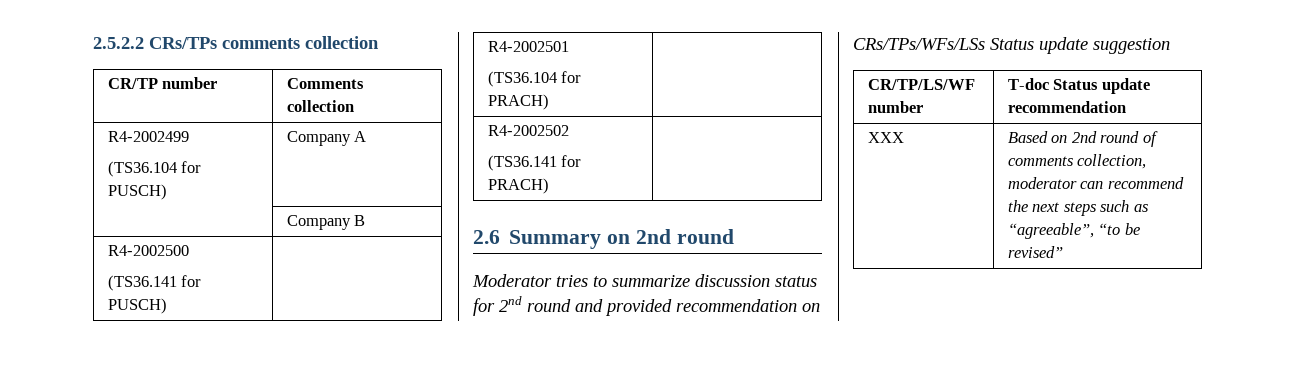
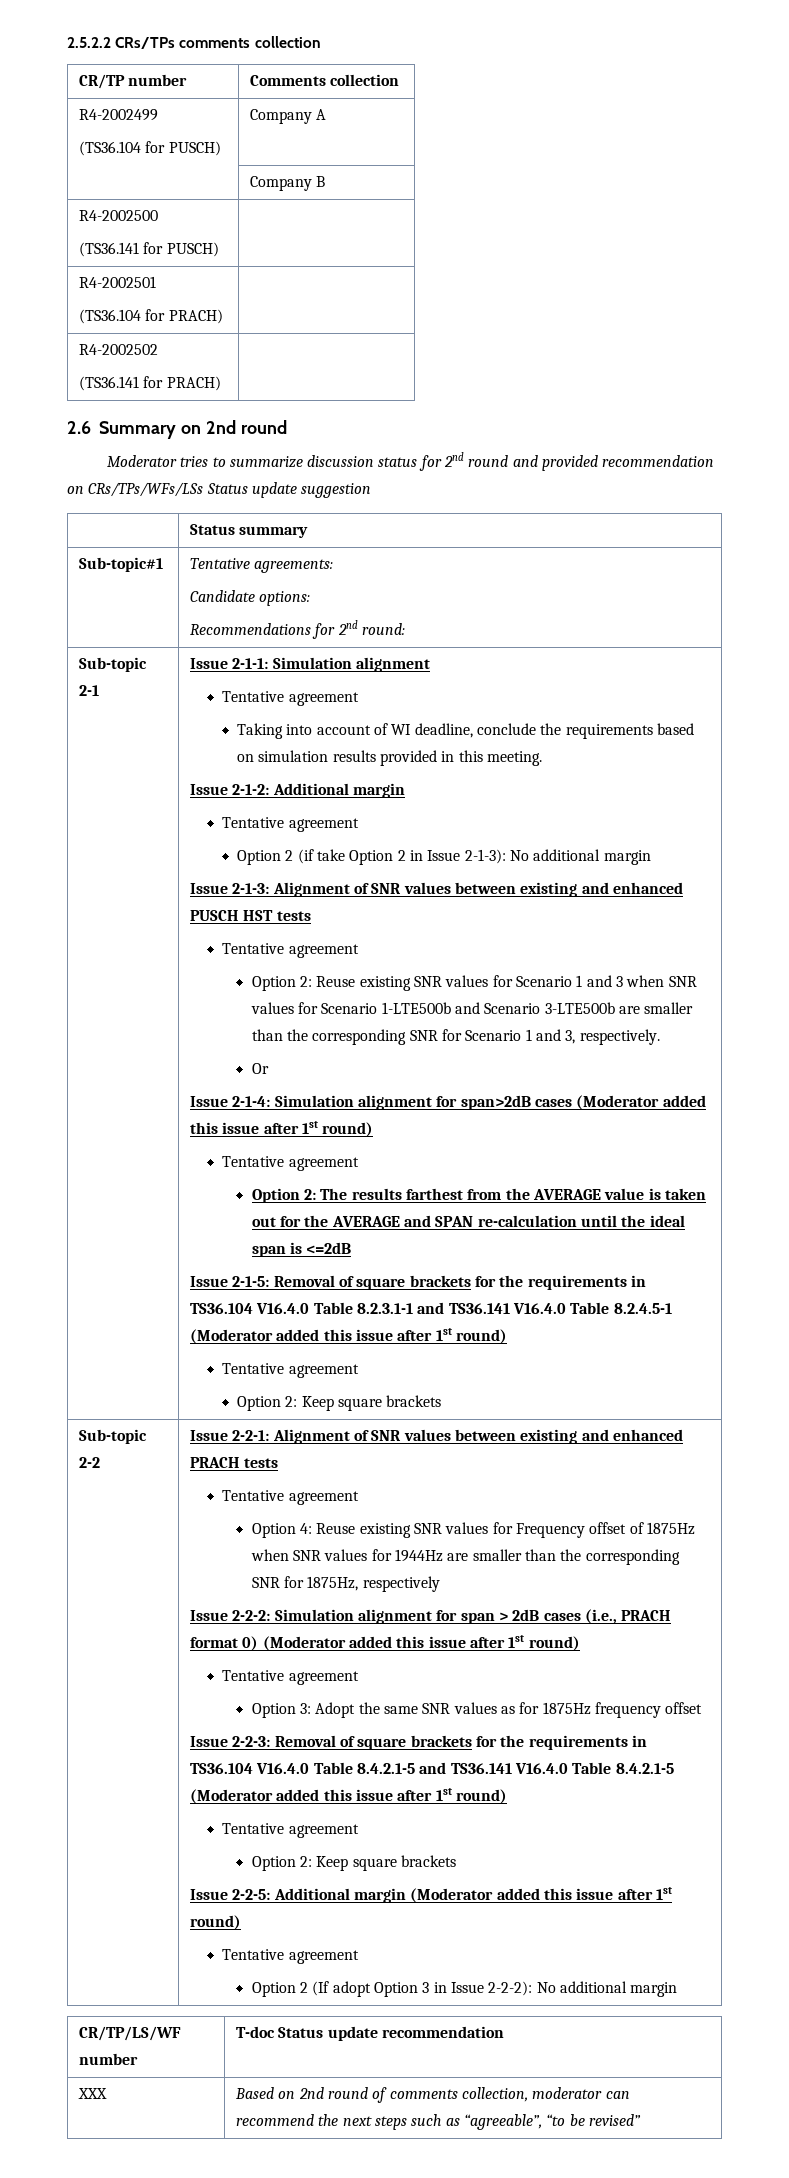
(1170, 46) none -> [190,524,309,538] [79,557,164,572] [190,558,334,573] [190,590,311,606] [190,620,406,639] [79,657,148,672] [79,685,100,696] [190,657,431,672] [222,691,359,706] [237,723,694,739] [237,750,542,766] [190,783,406,798] [222,817,359,832] [237,849,651,865] [190,882,683,897] [190,910,311,921] [222,943,359,958] [251,975,697,991] [250,1002,694,1014] [251,1029,660,1045] [251,1063,269,1074] [190,1095,706,1110] [190,1121,374,1137] [222,1156,359,1171] [251,1188,706,1203] [251,1215,685,1227] [251,1242,352,1257] [190,1275,646,1290] [190,1302,672,1314] [190,1328,507,1344] [222,1363,359,1378] [237,1395,442,1411] [79,1429,148,1444] [79,1457,101,1468] [190,1429,683,1444] [190,1457,279,1468] [222,1490,359,1505] [251,1522,695,1538] [250,1549,680,1565] [251,1576,440,1592] [190,1609,672,1624] [190,1635,580,1651] [222,1670,359,1685] [251,1702,703,1718] [190,1735,647,1750] [190,1762,674,1774] [190,1788,507,1804] [222,1823,359,1838] [251,1855,456,1871] [190,1887,672,1903] [190,1915,242,1930] [222,1949,359,1964] [251,1981,678,1997] // | Status summary // Sub-topic#1 | Tentative agreements: // Candidate options: // Recommendations for 2nd round: // Sub-topic 2-1 | Issue 2-1-1: Simulation alignment // Tentative agreement // Taking into account of WI deadline, conclude the requirements based on simulation results provided in this meeting. // Issue 2-1-2: Additional margin // Tentative agreement // Option 2 (if take Option 2 in Issue 2-1-3): No additional margin // Issue 2-1-3: Alignment of SNR values between existing and enhanced PUSCH HST tests // Tentative agreement // Option 2: Reuse existing SNR values for Scenario 1 and 3 when SNR values for Scenario 1-LTE500b and Scenario 3-LTE500b are smaller than the corresponding SNR for Scenario 1 and 3, respectively. // Or // Issue 2-1-4: Simulation alignment for span>2dB cases (Moderator added this issue after 1st round) // Tentative agreement // Option 2: The results farthest from the AVERAGE value is taken out for the AVERAGE and SPAN re-calculation until the ideal span is <=2dB // Issue 2-1-5: Removal of square brackets for the requirements in TS36.104 V16.4.0 Table 8.2.3.1-1 and TS36.141 V16.4.0 Table 8.2.4.5-1 (Moderator added this issue after 1st round) // Tentative agreement // Option 2: Keep square brackets // Sub-topic 2-2 | Issue 2-2-1: Alignment of SNR values between existing and enhanced PRACH tests // Tentative agreement // Option 4: Reuse existing SNR values for Frequency offset of 1875Hz when SNR values for 1944Hz are smaller than the corresponding SNR for 1875Hz, respectively // Issue 2-2-2: Simulation alignment for span > 2dB cases (i.e., PRACH format 0) (Moderator added this issue after 1st round) // Tentative agreement // Option 3: Adopt the same SNR values as for 1875Hz frequency offset // Issue 2-2-3: Removal of square brackets for the requirements in TS36.104 V16.4.0 Table 8.4.2.1-5 and TS36.141 V16.4.0 Table 8.4.2.1-5 (Moderator added this issue after 1st round) // Tentative agreement // Option 2: Keep square brackets // Issue 2-2-5: Additional margin (Moderator added this issue after 1st round) // Tentative agreement // Option 2 (If adopt Option 3 in Issue 2-2-2): No additional margin

